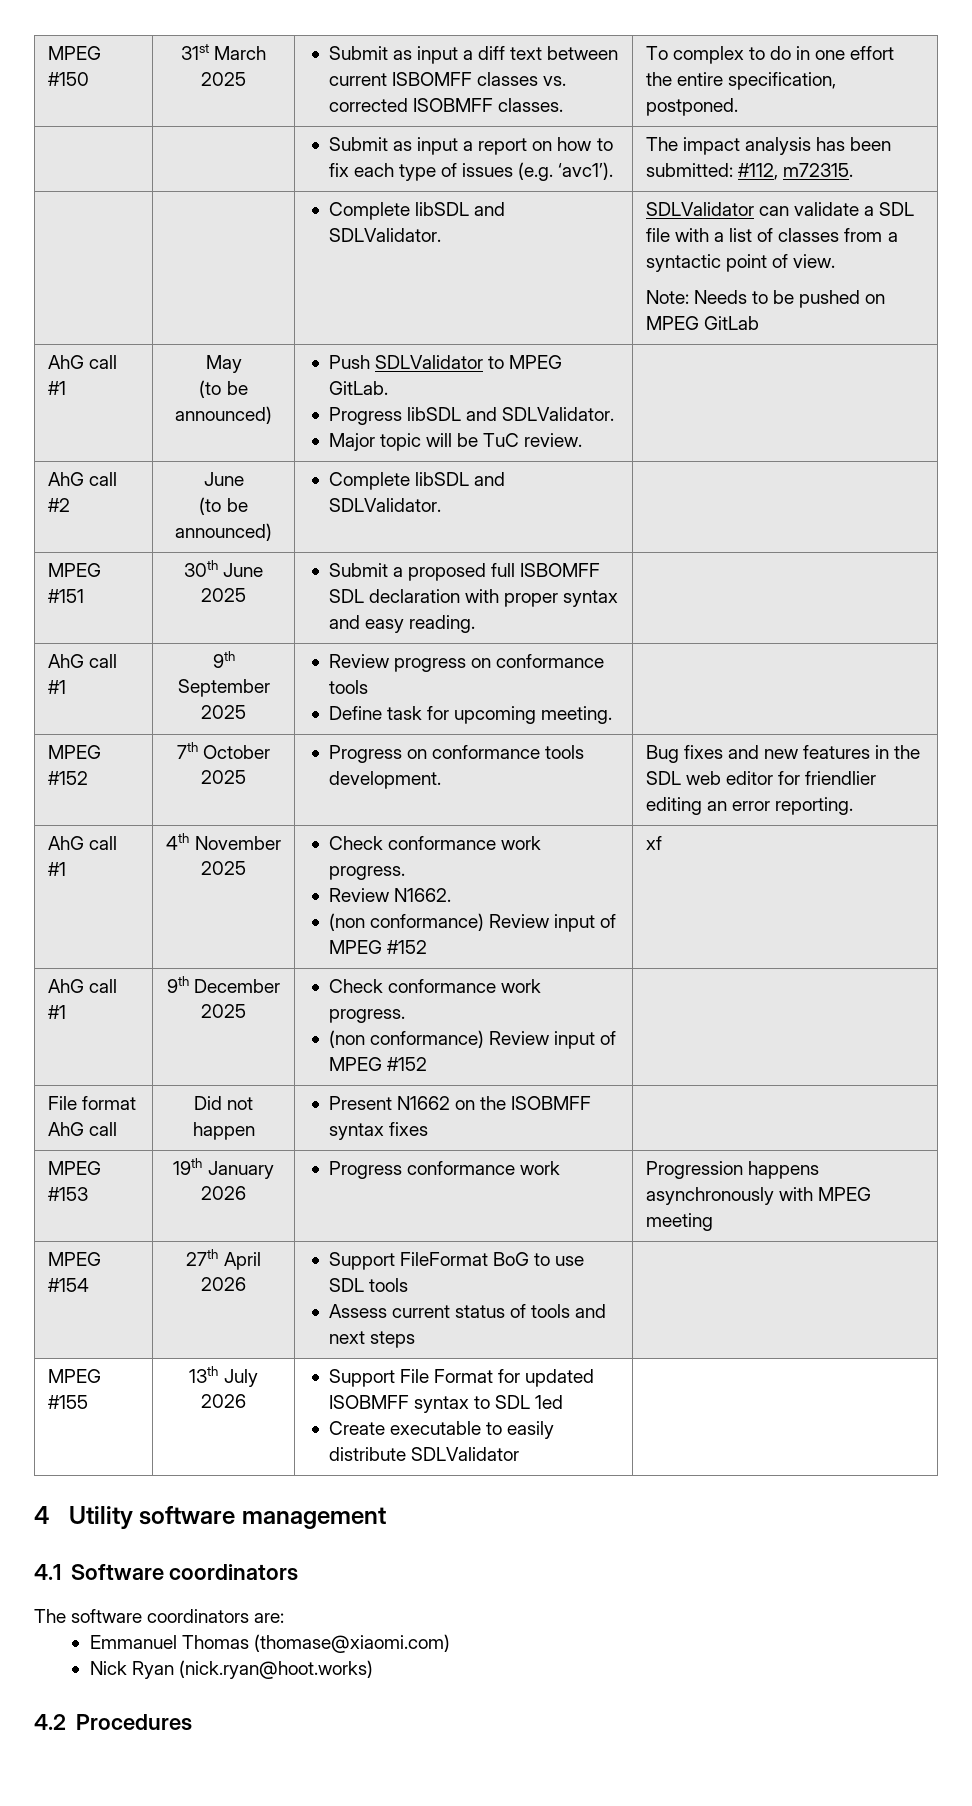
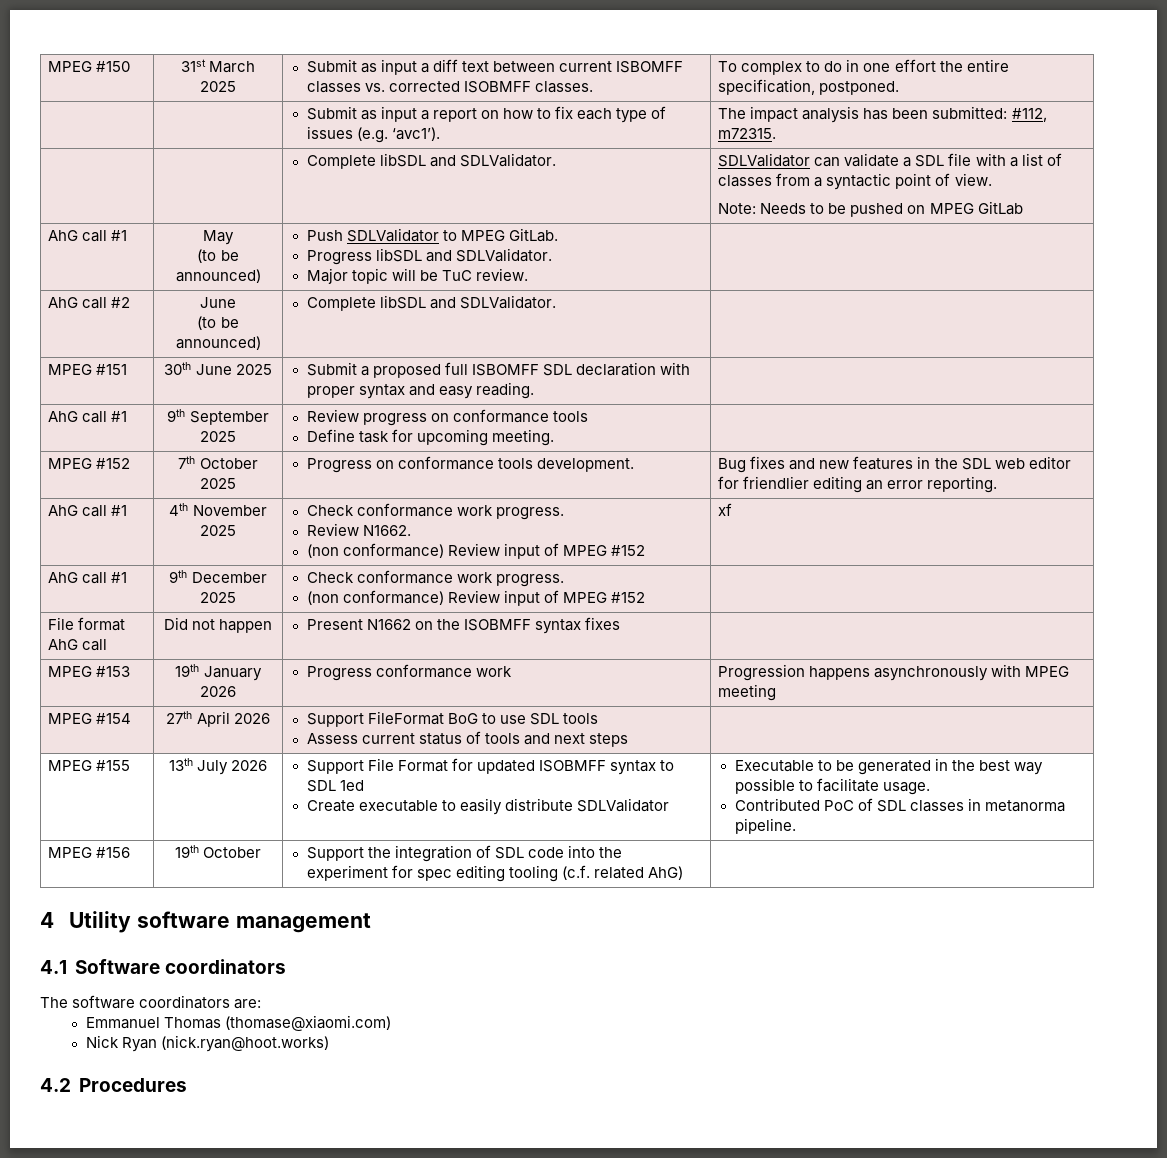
(519, 1454) none -> [734,758,1044,775] [734,778,930,795] [734,798,1066,812] [734,818,796,834] [48,847,131,858] [174,845,262,858] [306,845,623,862] [306,865,684,882] | Executable to be generated in the best way possible to facilitate usage. // Contributed PoC of SDL classes in metanorma pipeline. // MPEG #156 | 19th October | Support the integration of SDL code into the experiment for spec editing tooling (c.f. related AhG)

